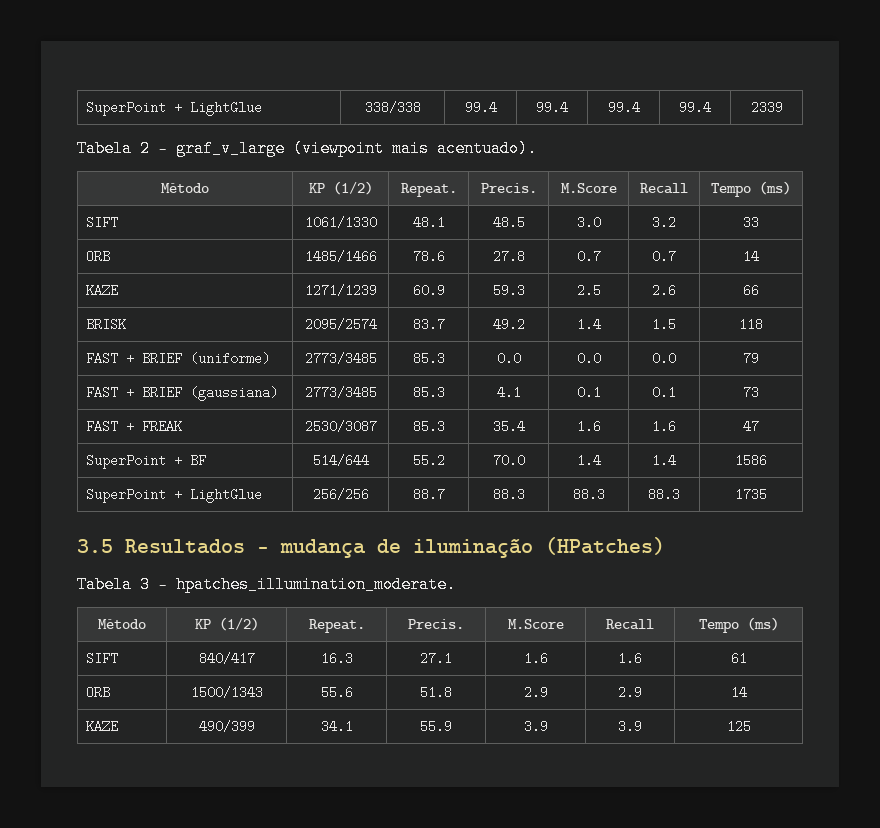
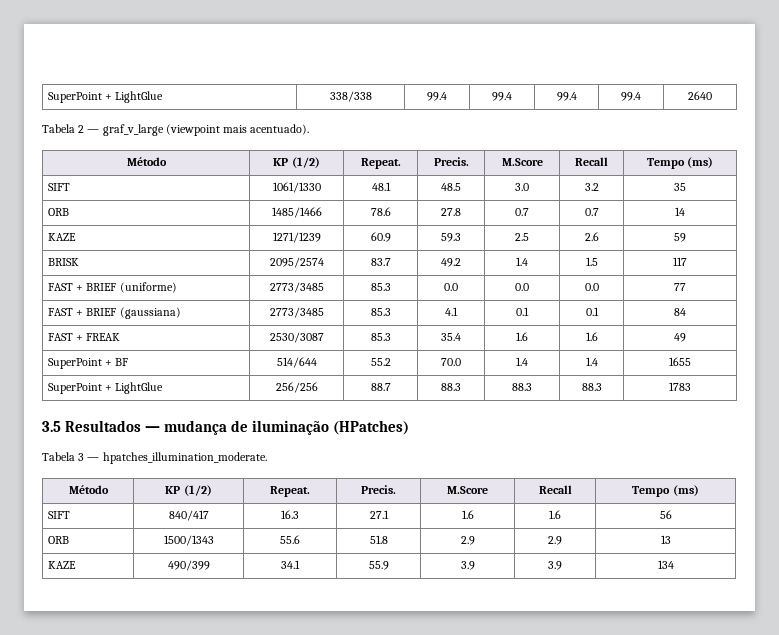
[750,101,783,114] 2339 -> [688,91,712,100] 2640
[743,216,759,229] 33 -> [674,183,686,191] 35
[743,284,759,297] 66 -> [674,233,686,242] 59
[739,318,763,331] 118 -> [673,257,687,266] 117
[743,352,759,365] 79 -> [674,283,686,291] 77
[743,386,759,399] 73 -> [674,308,686,316] 84
[743,420,759,433] 47 -> [674,333,686,342] 49
[735,454,767,467] 1586 -> [669,357,691,366] 1655
[735,488,767,501] 1735 -> [669,382,691,391] 1783
[730,652,747,665] 61 -> [659,510,672,519] 56
[730,686,747,699] 14 -> [660,535,671,544] 13
[726,720,751,733] 125 -> [657,560,674,569] 134

